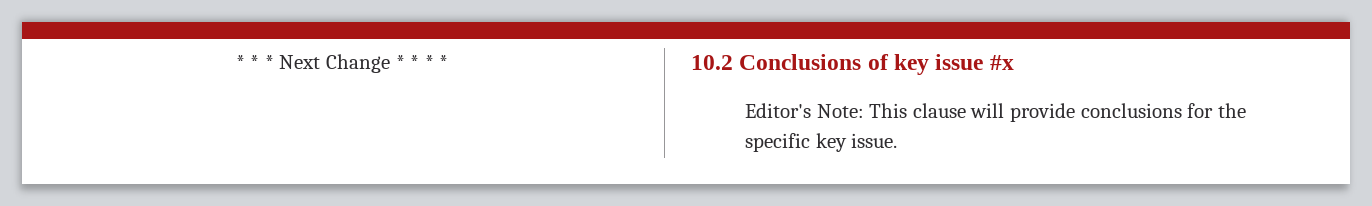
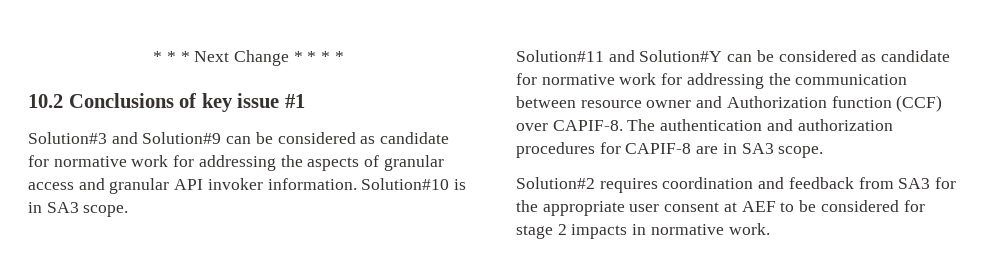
[989,55,1014,70] [745,103,1246,122] [745,133,898,152] #x // Editor's Note: This clause will provide conclusions for the specific key issue. -> [284,94,305,108] [28,132,450,144] [28,155,444,171] [28,178,467,194] [28,202,129,217] [516,50,951,62] [516,73,908,89] [516,95,943,112] [516,119,893,131] [516,142,824,158] [516,177,957,193] [516,200,925,216] [516,223,770,239] #1 // Solution#3 and Solution#9 can be considered as candidate for normative work for addressing the aspects of granular access and granular API invoker information. Solution#10 is in SA3 scope. // Solution#11 and Solution#Y can be considered as candidate for normative work for addressing the communication between resource owner and Authorization function (CCF) over CAPIF-8. The authentication and authorization procedures for CAPIF-8 are in SA3 scope. // Solution#2 requires coordination and feedback from SA3 for the appropriate user consent at AEF to be considered for stage 2 impacts in normative work.

